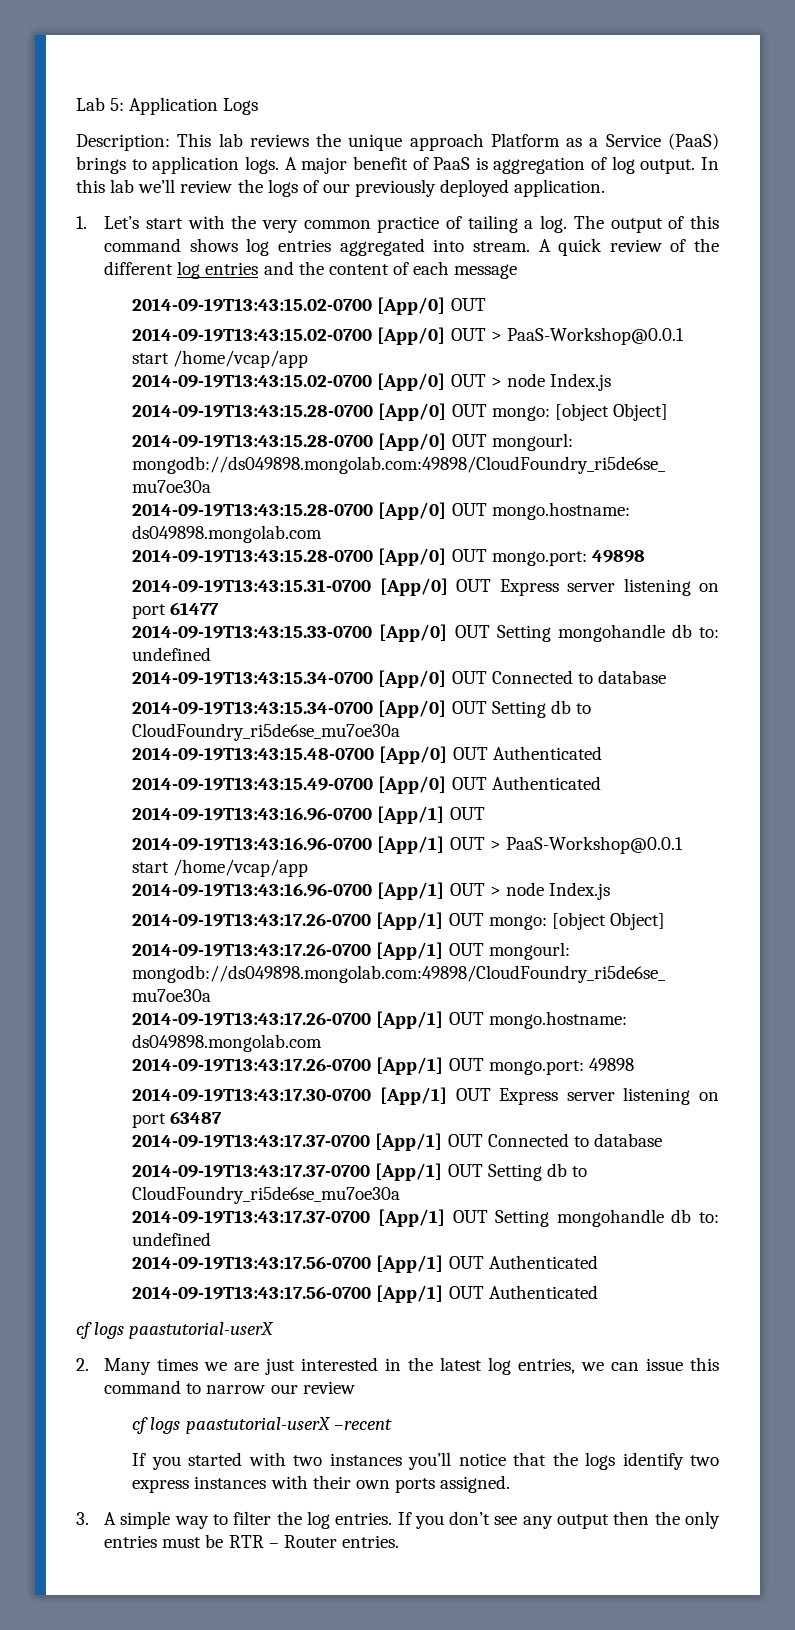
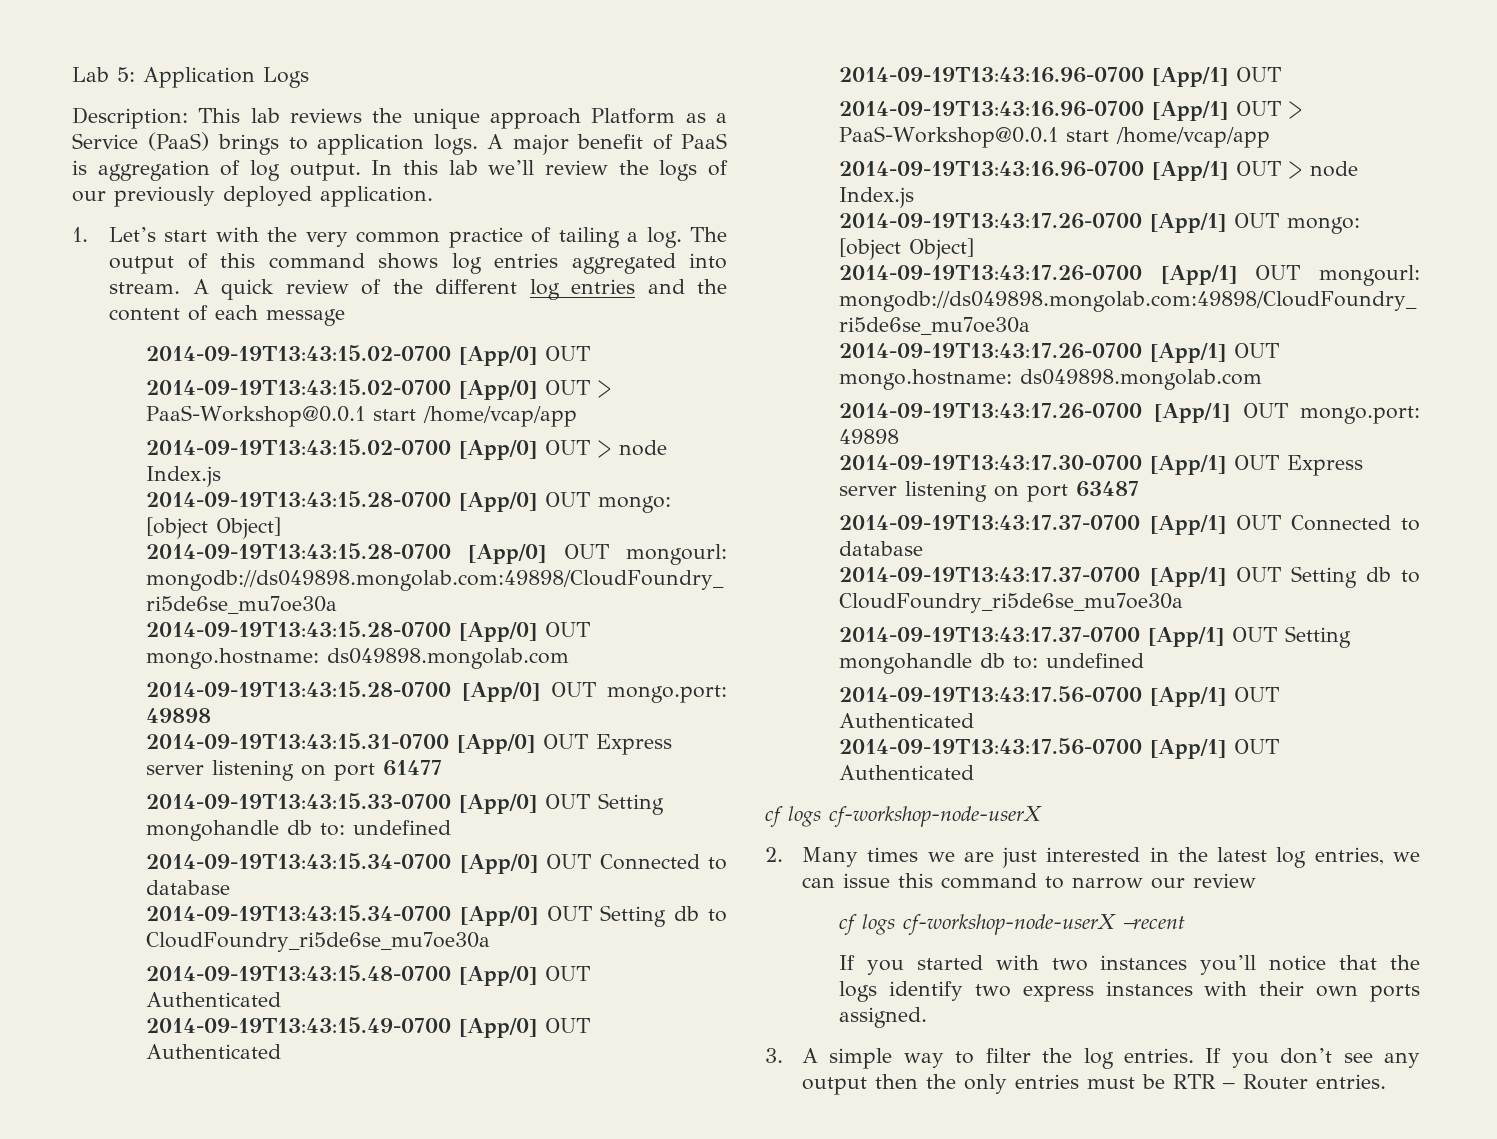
[129,1322,275,1339] paastutorial-userX -> [829,806,1042,827] cf-workshop-node-userX
[185,1417,331,1434] paastutorial-userX -> [903,914,1117,935] cf-workshop-node-userX

